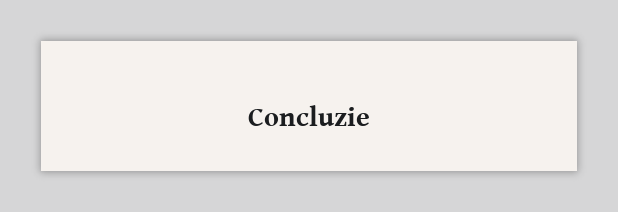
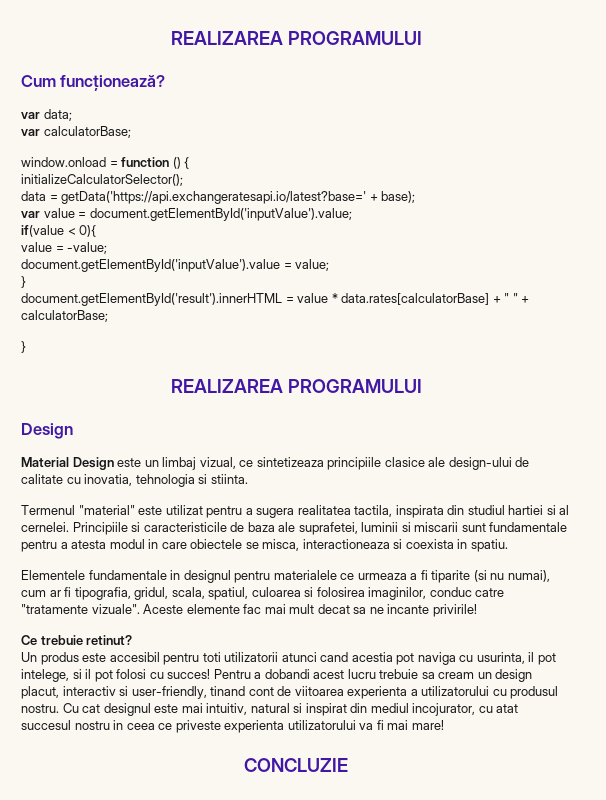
[248,105,370,126] Concluzie -> [170,31,422,45] [21,75,166,91] [21,109,72,121] [21,126,131,138] [21,157,190,169] [21,174,183,186] [21,191,416,204] [21,208,352,221] [21,225,97,237] [21,242,108,254] [21,259,330,272] [21,276,26,288] [21,293,530,306] [21,310,108,322] [21,341,26,353] [170,379,422,393] [21,423,73,439] [21,457,530,470] [21,474,248,487] [21,505,570,518] [21,522,568,535] [21,539,508,552] [21,570,550,583] [21,587,505,600] [21,604,477,617] [21,635,133,645] [21,652,556,665] [21,669,533,682] [21,686,559,699] [21,703,519,716] [21,720,444,733] [244,758,348,772] REALIZAREA PROGRAMULUI // Cum funcționează? // var data; // var calculatorBase; // window.onload = function () { // initializeCalculatorSelector(); // data = getData('https://api.exchangeratesapi.io/latest?base=' + base); // var value = document.getElementById('inputValue').value; // if(value < 0){ // value = -value; // document.getElementById('inputValue').value = value; // } // document.getElementById('result').innerHTML = value * data.rates[calculatorBase] + " " + calculatorBase; // } // REALIZAREA PROGRAMULUI // Design // Material Design este un limbaj vizual, ce sintetizeaza principiile clasice ale design-ului de calitate cu inovatia, tehnologia si stiinta. // Termenul "material" este utilizat pentru a sugera realitatea tactila, inspirata din studiul hartiei si al cernelei. Principiile si caracteristicile de baza ale suprafetei, luminii si miscarii sunt fundamentale pentru a atesta modul in care obiectele se misca, interactioneaza si coexista in spatiu. // Elementele fundamentale in designul pentru materialele ce urmeaza a fi tiparite (si nu numai), cum ar fi tipografia, gridul, scala, spatiul, culoarea si folosirea imaginilor, conduc catre "tratamente vizuale". Aceste elemente fac mai mult decat sa ne incante privirile! // Ce trebuie retinut? // Un produs este accesibil pentru toti utilizatorii atunci cand acestia pot naviga cu usurinta, il pot intelege, si il pot folosi cu succes! Pentru a dobandi acest lucru trebuie sa cream un design placut, interactiv si user-friendly, tinand cont de viitoarea experienta a utilizatorului cu produsul nostru. Cu cat designul este mai intuitiv, natural si inspirat din mediul incojurator, cu atat succesul nostru in ceea ce priveste experienta utilizatorului va fi mai mare! // CONCLUZIE

